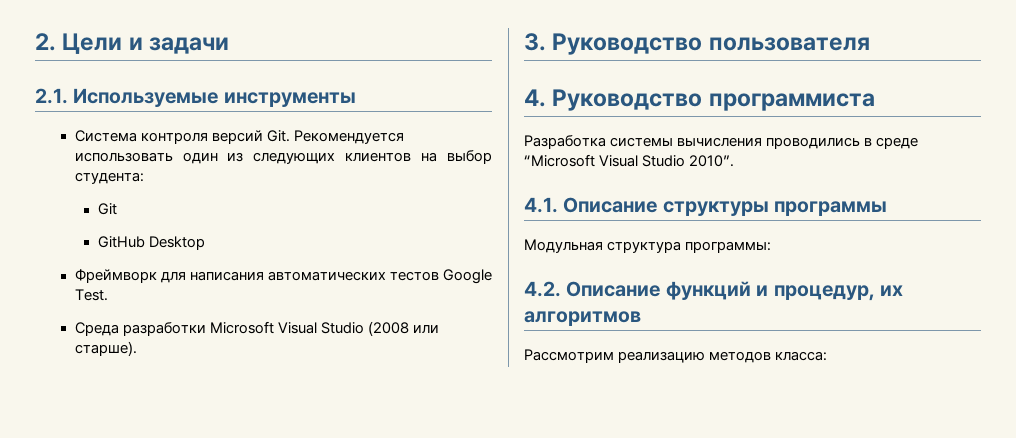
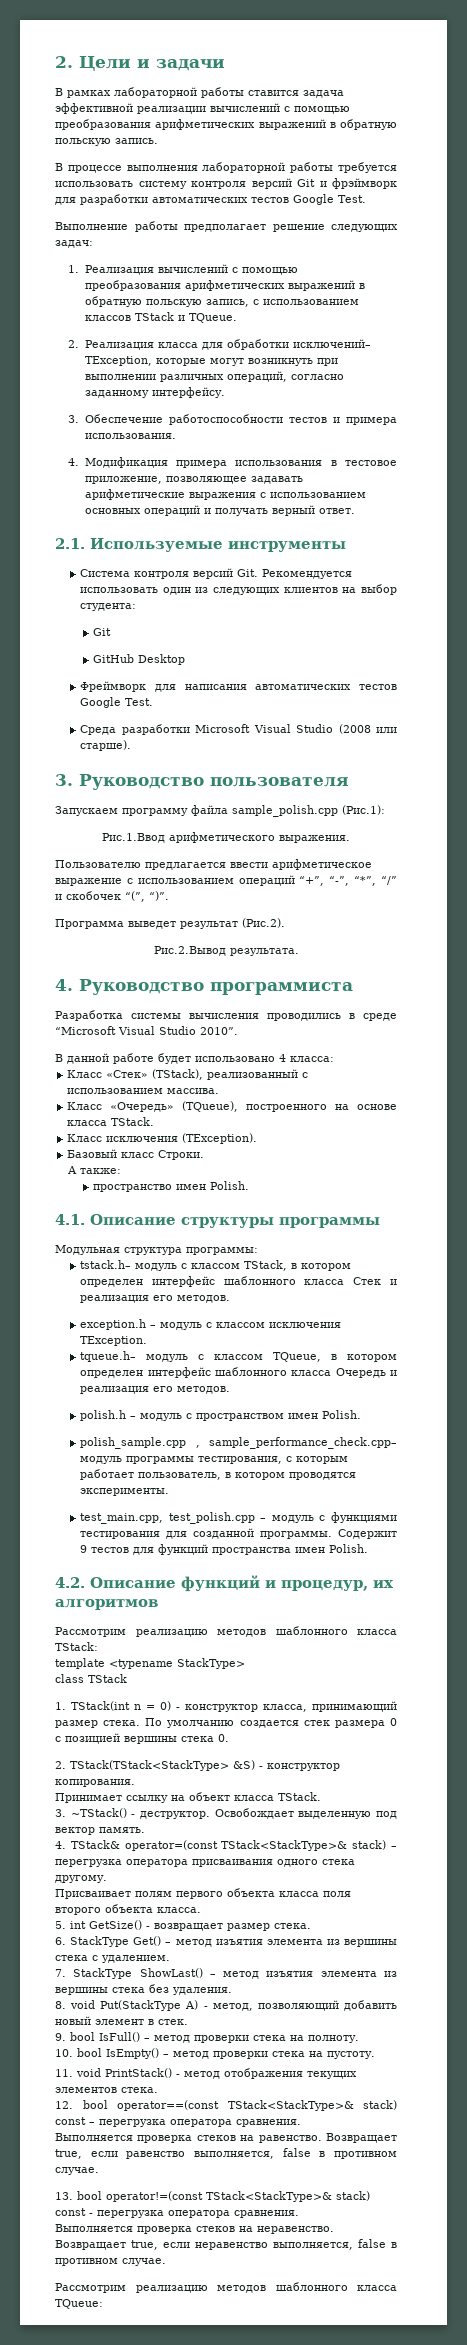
(230, 45) none -> [55,87,344,98] [55,103,350,114] [55,119,397,130] [55,138,158,146] [55,162,398,173] [55,178,397,189] [55,194,366,205] [55,221,398,232] [55,240,93,248] [68,264,298,275] [84,280,365,291] [84,296,359,307] [84,312,237,323] [68,339,371,350] [84,356,338,366] [84,371,344,382] [84,387,225,398] [68,414,398,425] [84,433,176,439] [68,457,398,468] [84,476,303,484] [84,489,366,500] [84,505,355,516] // В рамках лабораторной работы ставится задача эффективной реализации вычислений с помощью преобразования арифметических выражений в обратную польскую запись. // В процессе выполнения лабораторной работы требуется использовать систему контроля версий Git и фрэймворк для разработки автоматических тестов Google Test. // Выполнение работы предполагает решение следующих задач: // 1. Реализация вычислений с помощью преобразования арифметических выражений в обратную польскую запись, с использованием классов TStack и TQueue. // 2. Реализация класса для обработки исключений– TException, которые могут возникнуть при выполнении различных операций, согласно заданному интерфейсу. // 3. Обеспечение работоспособности тестов и примера использования. // 4. Модификация примера использования в тестовое приложение, позволяющее задавать арифметические выражения с использованием основных операций и получать верный ответ.
(870, 44) none -> [55,805,385,817] [102,832,350,843] [55,859,372,870] [55,875,397,886] [55,891,169,902] [55,918,285,929] [153,946,299,956] // Запускаем программу файла sample_polish.cpp (Рис.1): // Рис.1.Ввод арифметического выражения. // Пользователю предлагается ввести арифметическое выражение с использованием операций “+”, “-”, “*”, “/” и скобочек “(”, “)”. // Программа выведет результат (Рис.2). // Рис.2.Вывод результата.
(735, 161) none -> [55,1053,334,1064] [67,1069,309,1080] [67,1088,220,1094] [67,1101,397,1112] [67,1117,155,1126] [67,1133,258,1144] [67,1149,205,1160] [68,1166,122,1174] [93,1181,250,1192] // В данной работе будет использовано 4 класса: // Класс «Стек» (TStack), реализованный с использованием массива. // Класс «Очередь» (TQueue), построенного на основе класса TStack. // Класс исключения (TExсeption). // Базовый класс Строки. // А также: // пространство имен Polish.
(772, 247) none -> [80,1260,352,1271] [80,1276,398,1287] [80,1295,231,1303] [80,1319,342,1330] [80,1336,148,1346] [80,1351,397,1362] [80,1367,397,1378] [80,1386,231,1394] [80,1410,362,1421] [80,1437,397,1449] [80,1456,349,1464] [80,1469,357,1480] [80,1488,170,1496] [80,1512,397,1524] [80,1528,397,1539] [80,1544,369,1555] // tstack.h– модуль с классом TStack, в котором определен интерфейс шаблонного класса Стек и реализация его методов. // exсeption.h – модуль с классом исключения TExсeption. // tqueue.h– модуль с классом TQueue, в котором определен интерфейс шаблонного класса Очередь и реализация его методов. // polish.h – модуль с пространством имен Polish. // polish_sample.cpp , sample_performance_check.cpp– модуль программы тестирования, с которым работает пользователь, в котором проводятся эксперименты. // test_main.cpp, test_polish.cpp – модуль с функциями тестирования для созданной программы. Содержит 9 тестов для функций пространства имен Polish.
[775,351,828,361] класса: -> [275,1626,397,1635] [55,1642,98,1651] [55,1658,245,1669] [55,1674,127,1683] [55,1701,397,1712] [55,1718,397,1728] [55,1733,229,1744] [55,1760,340,1771] [55,1779,135,1787] [55,1792,321,1803] [55,1808,397,1819] [55,1827,145,1835] [55,1840,397,1851] [55,1859,355,1867] [55,1875,107,1883] [55,1888,351,1899] [55,1904,201,1915] [55,1920,311,1931] [55,1936,397,1947] [55,1955,170,1963] [55,1968,397,1979] [55,1984,232,1995] [55,2000,397,2011] [55,2016,188,2025] [55,2032,359,2043] [55,2048,375,2059] [55,2068,357,2079] [55,2087,158,2093] [55,2100,397,2111] [55,2117,301,2127] [55,2133,397,2143] [55,2148,397,2159] [55,2167,99,2175] [55,2191,370,2202] [55,2208,299,2218] [55,2224,334,2234] [55,2239,397,2250] [55,2258,166,2266] [55,2282,397,2293] [55,2299,103,2309] шаблонного класса TStack: // template <typename StackType> // class TStack // 1. TStack(int n = 0) - конструктор класса, принимающий размер стека. По умолчанию создается стек размера 0 с позицией вершины стека 0. // 2. TStack(TStack<StackType> &S) - конструктор копирования. // Принимает ссылку на объект класса TStack. // 3. ~TStack() - деструктор. Освобождает выделенную под вектор память. // 4. TStack& operator=(const TStack<StackType>& stack) – перегрузка оператора присваивания одного стека другому. // Присваивает полям первого объекта класса поля второго объекта класса. // 5. int GetSize() - возвращает размер стека. // 6. StackType Get() – метод изъятия элемента из вершины стека с удалением. // 7. StackType ShowLast() – метод изъятия элемента из вершины стека без удаления. // 8. void Put(StackType A) - метод, позволяющий добавить новый элемент в стек. // 9. bool IsFull() – метод проверки стека на полноту. // 10. bool IsEmpty() – метод проверки стека на пустоту. // 11. void PrintStack() - метод отображения текущих элементов стека. // 12. bool operator==(const TStack<StackType>& stack) const – перегрузка оператора сравнения. // Выполняется проверка стеков на равенство. Возвращает true, если равенство выполняется, false в противном случае. // 13. bool operator!=(const TStack<StackType>& stack) const - перегрузка оператора сравнения. // Выполняется проверка стеков на неравенство. Возвращает true, если неравенство выполняется, false в противном случае. // Рассмотрим реализацию методов шаблонного класса TQueue:

